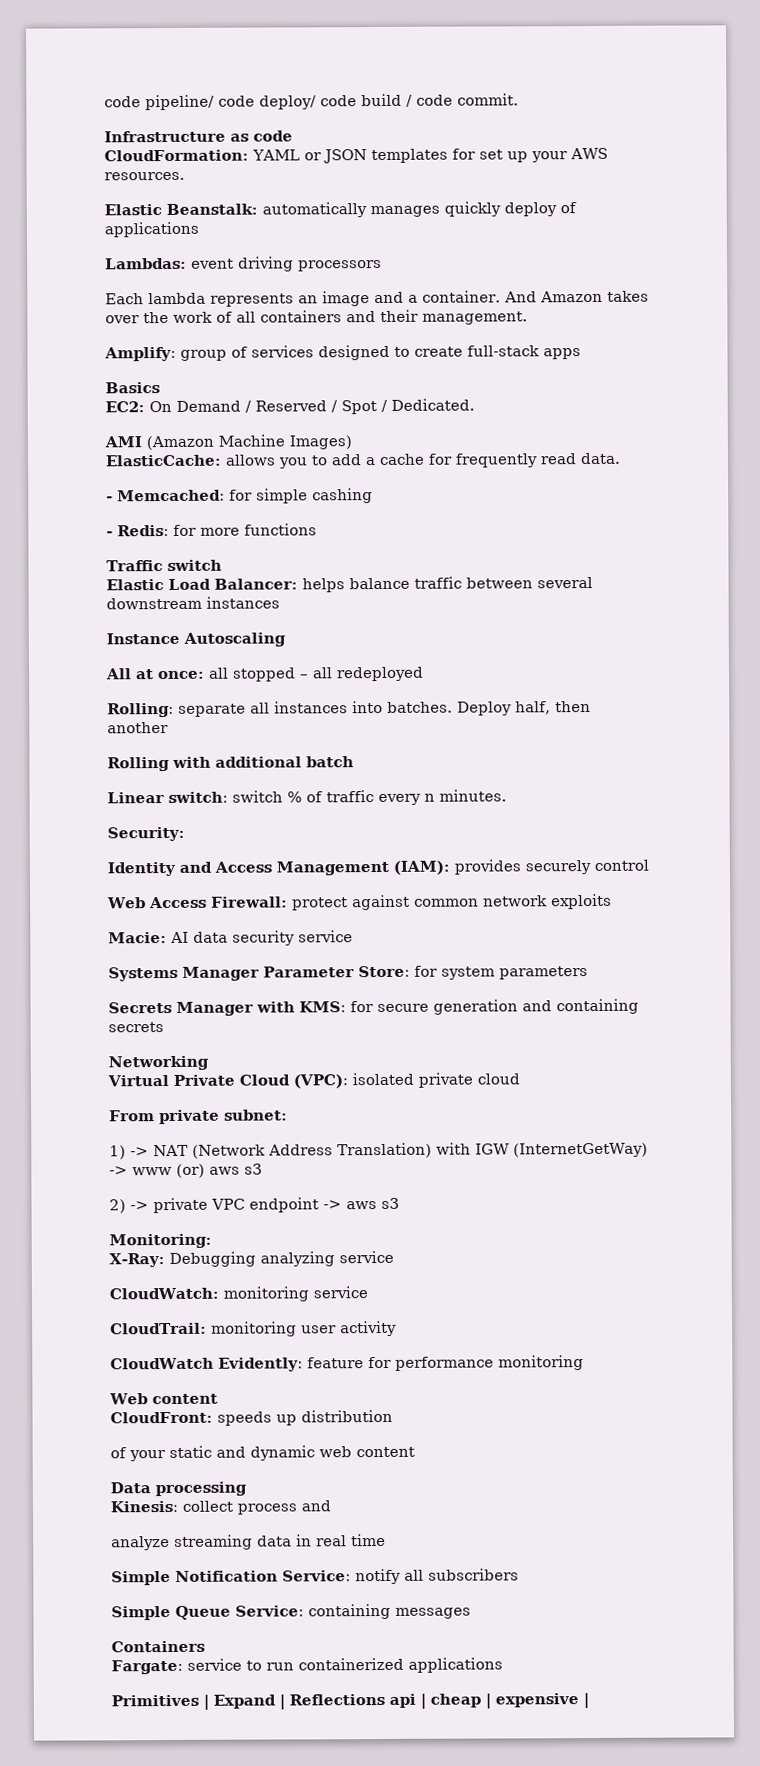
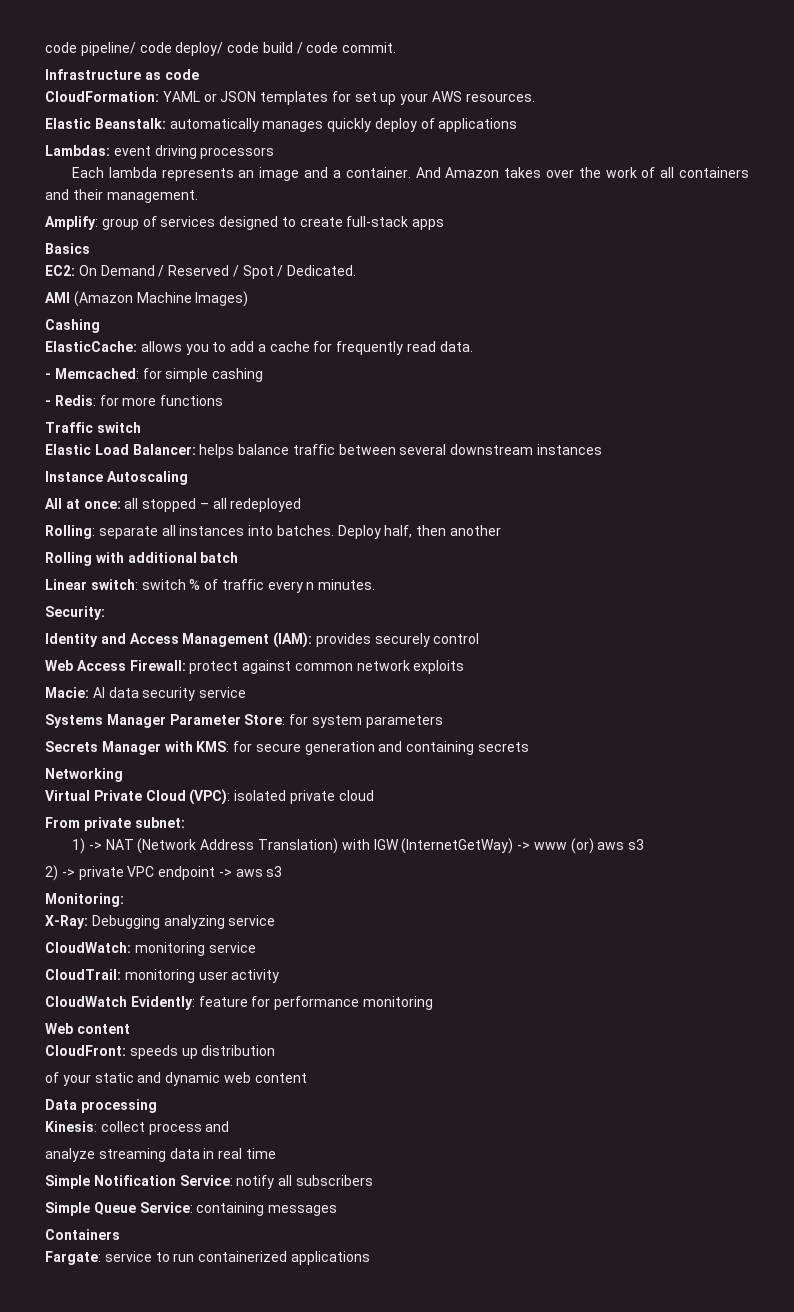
(352, 442) none -> [45,319,100,333] // Cashing
[111,1693,589,1710] // Primitives | Expand | Reflections api | cheap | expensive | -> (370, 1258) none

